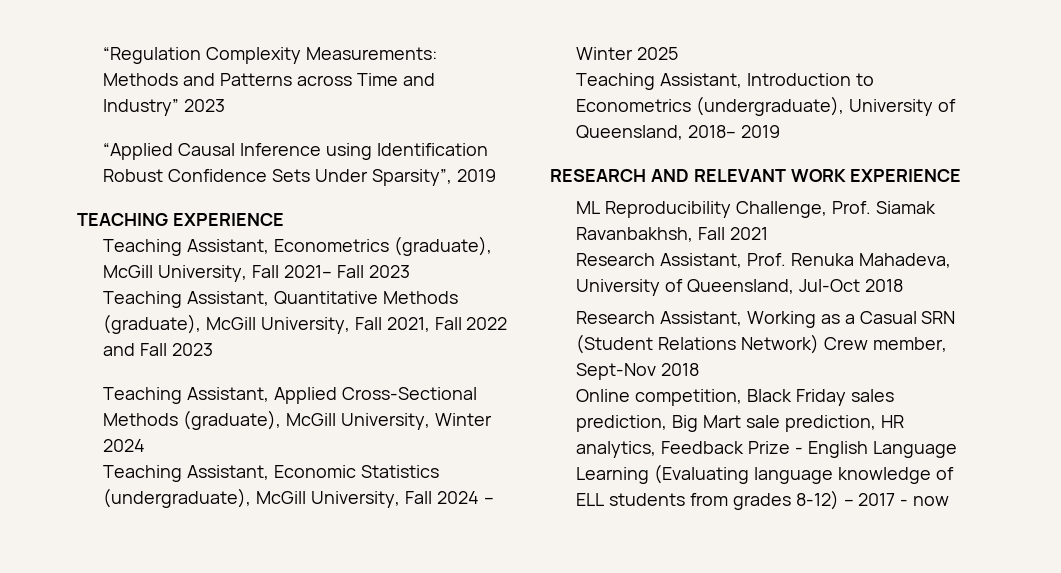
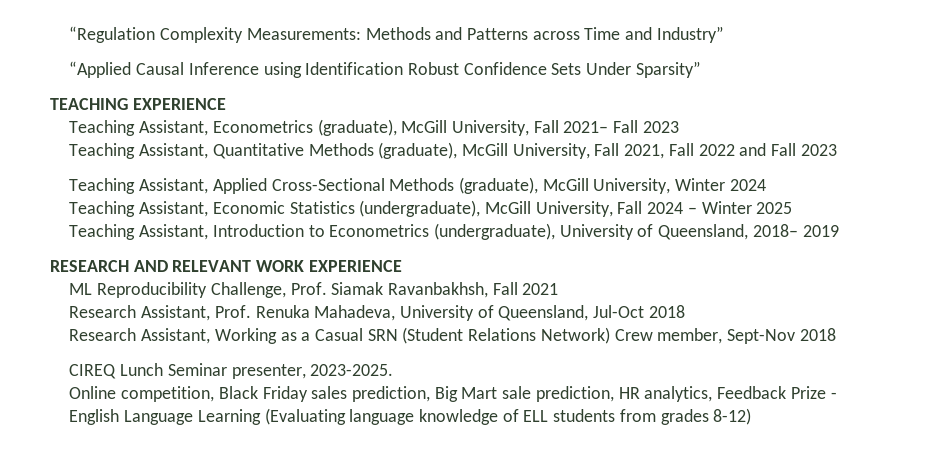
[184,99,226,112] 2023 -> (724, 34) none
[371,169,496,186] Sparsity”, 2019 -> [635,61,701,78] Sparsity”
(700, 369) none -> [69,363,394,379] // CIREQ Lunch Seminar presenter, 2023-2025.
[843,493,950,506] – 2017 - now -> (752, 416) none

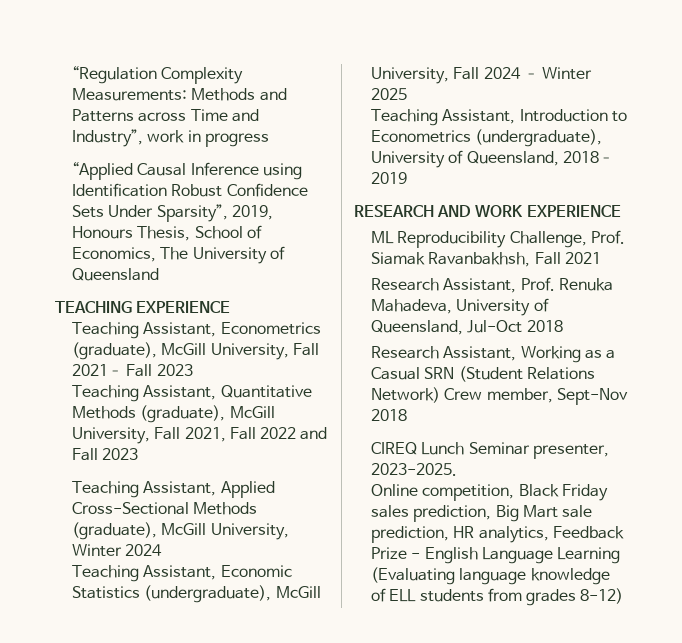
[656,26,724,43] Industry” -> [72,129,269,147] Industry”, work in progress
[635,61,701,78] Sparsity” -> [156,204,273,222] [72,225,262,241] [72,246,285,264] [72,268,160,281] Sparsity”, 2019, Honours Thesis, School of Economics, The University of Queensland
[172,260,252,272] RELEVANT -> (472, 211) none

